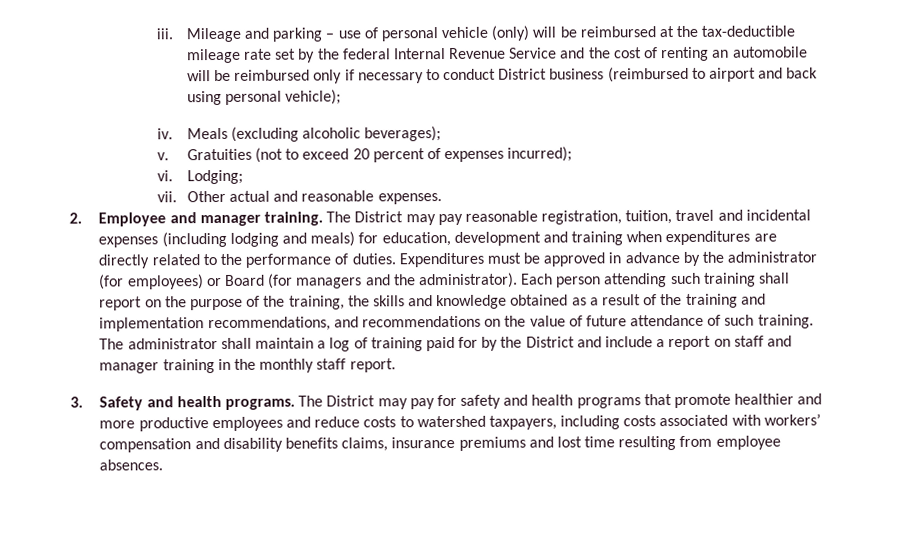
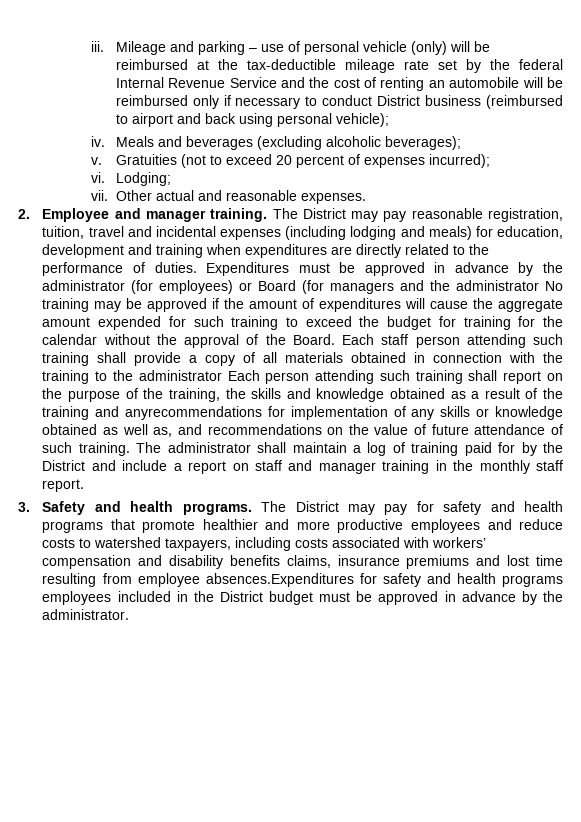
(228, 133) none -> [157,136,253,150] and beverages
[418,272,518,289] administrator). -> [456,280,563,291] [42,298,563,312] [42,316,563,330] [42,334,563,348] [42,352,563,366] [42,370,222,384] administrator No training may be approved if the amount of expenditures will cause the aggregate amount expended for such training to exceed the budget for training for the calendar without the approval of the Board. Each staff person attending such training shall provide a copy of all materials obtained in connection with the training to the administrator
[99,316,331,332] implementation recommendations, -> [125,406,564,420] [42,424,173,437] anyrecommendations for implementation of any skills or knowledge obtained as well as,
[99,459,164,471] absences. -> [205,573,564,587] [42,591,564,605] [42,609,130,620] absences.Expenditures for safety and health programs employees included in the District budget must be approved in advance by the administrator.

